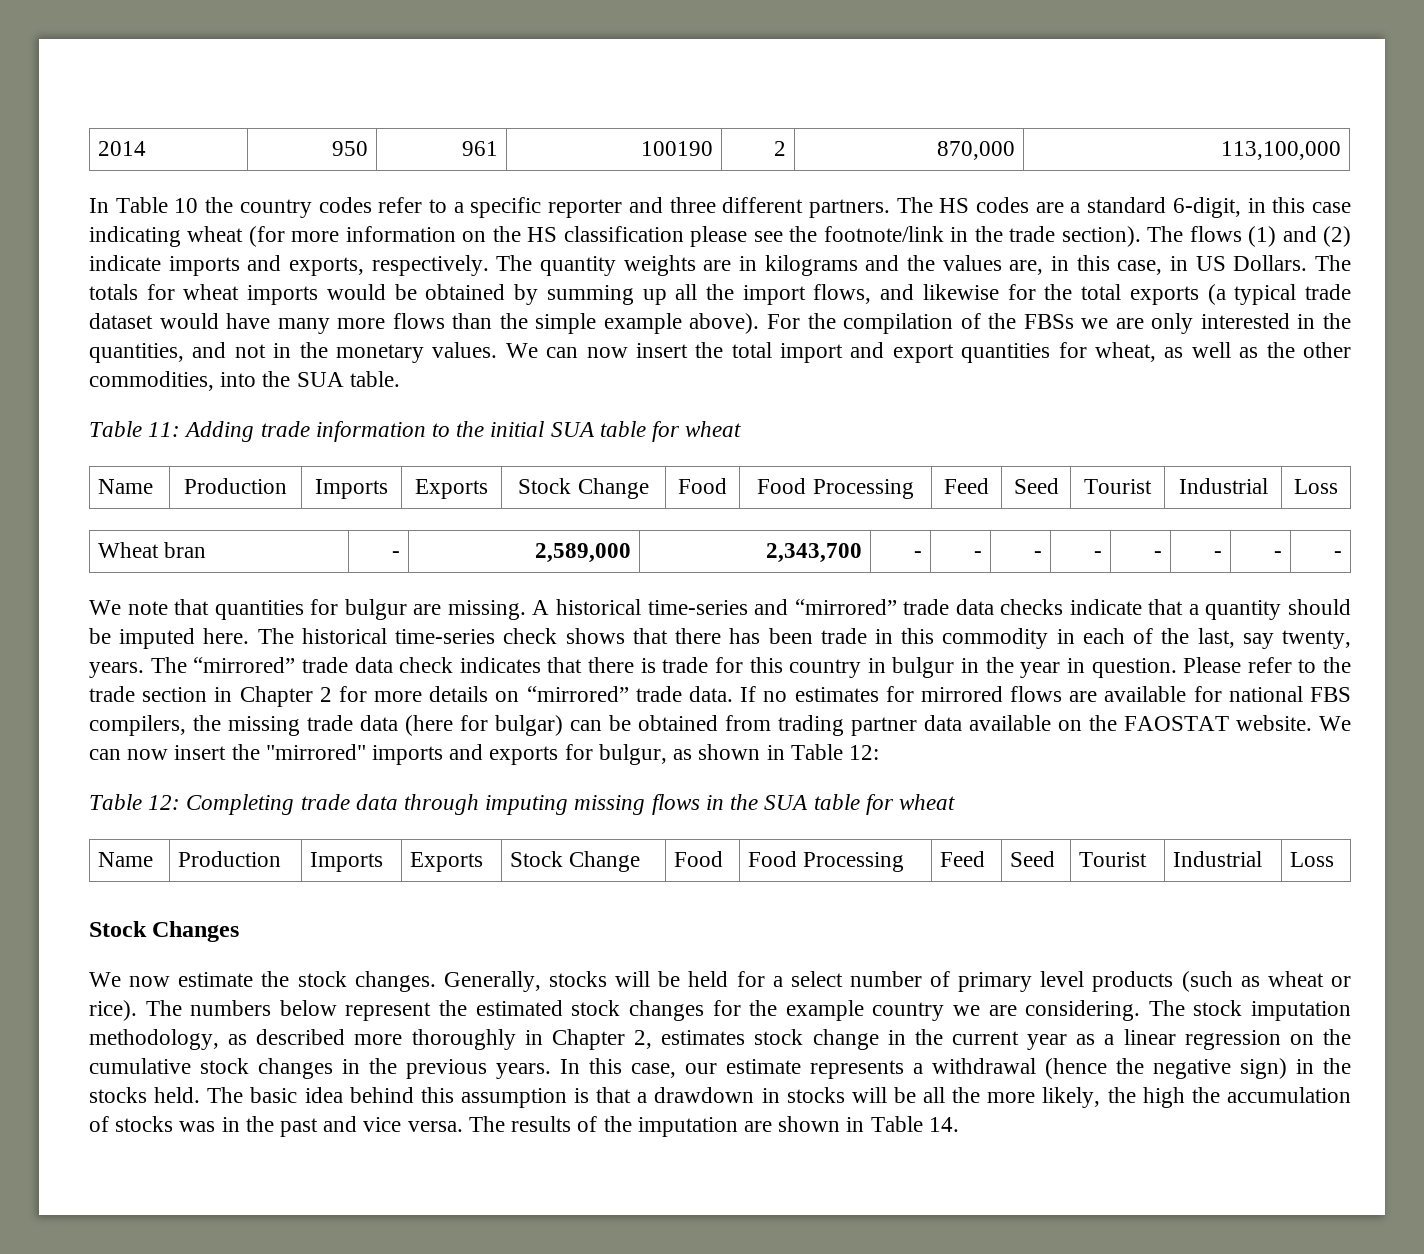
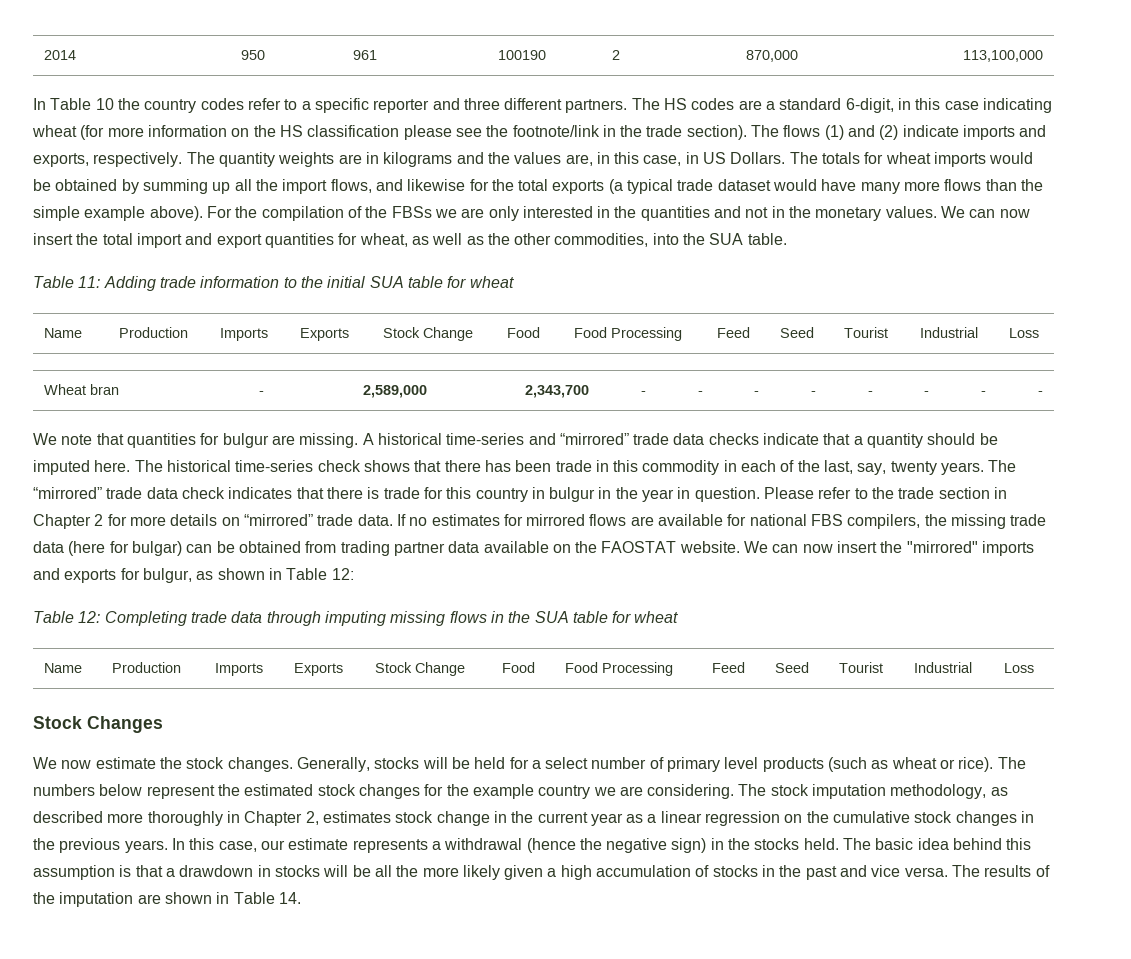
[89,343,184,363] quantities, -> [640,206,710,221] quantities
[1242,630,1352,649] say twenty, -> [857,461,937,475] say, twenty
[1042,1087,1220,1108] likely, the high the -> [462,865,592,880] likely given a high
[179,1121,216,1132] was -> (758, 871) none

